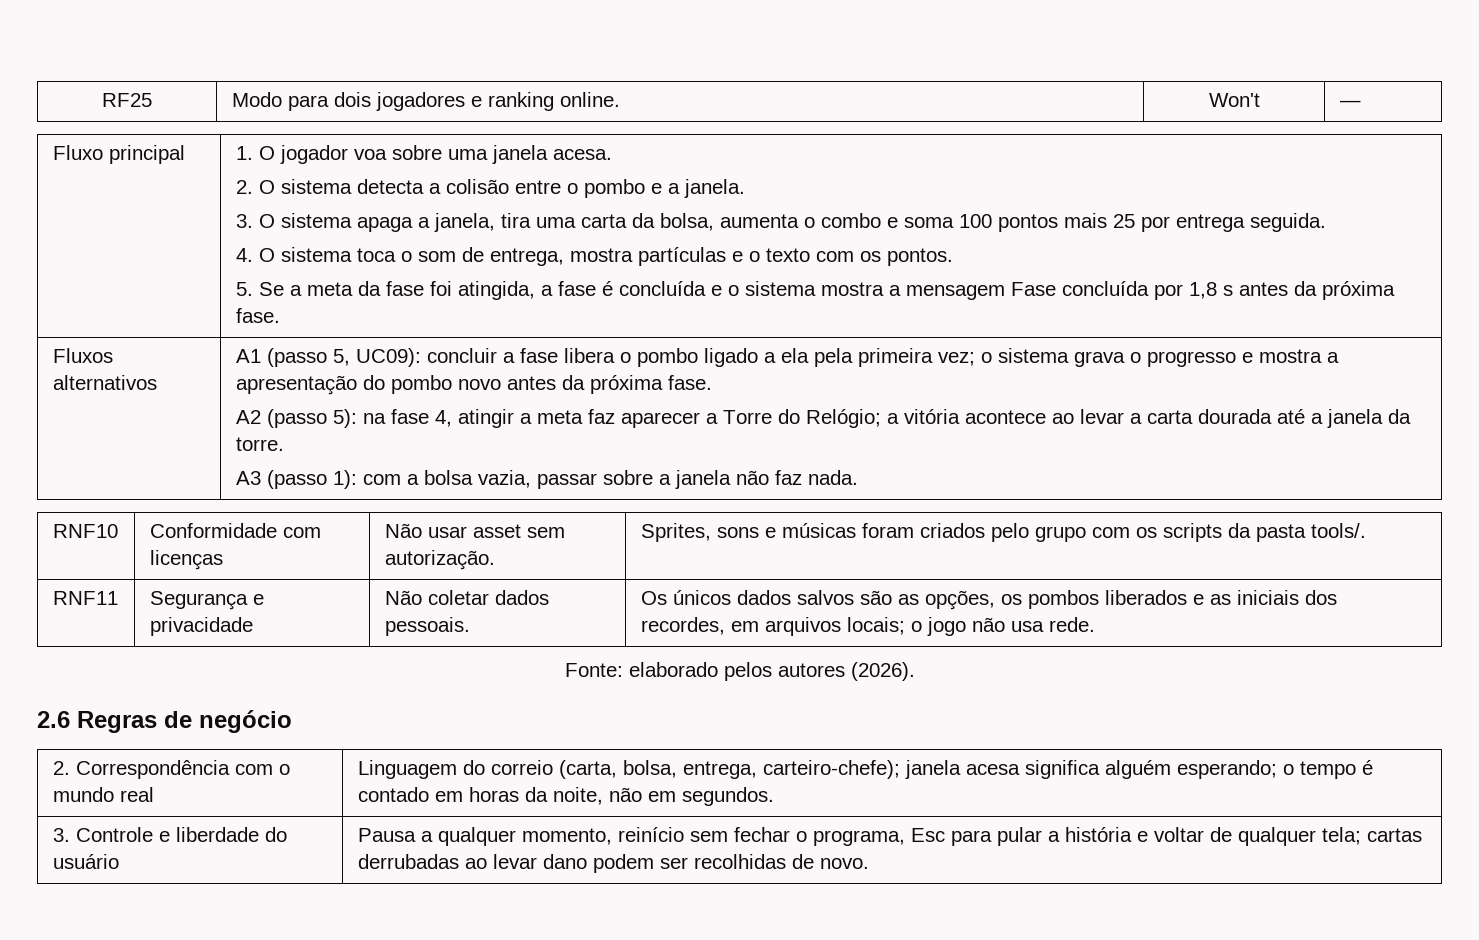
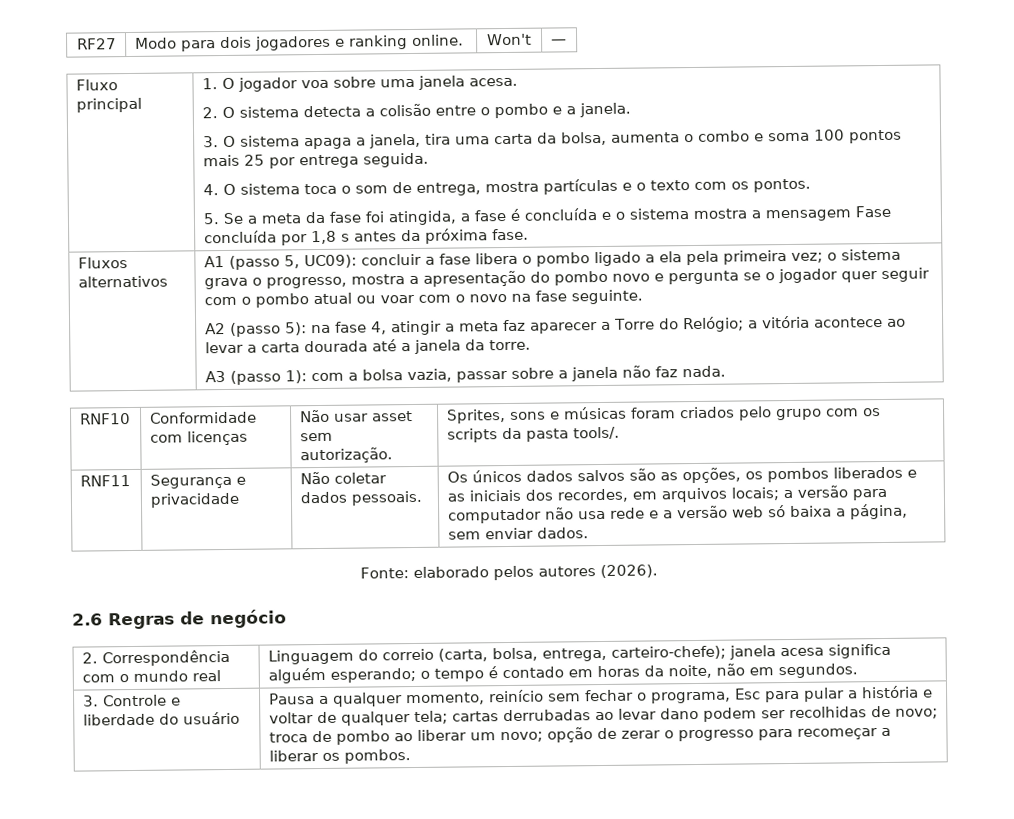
[102,93,152,107] RF25 -> [76,38,117,50] RF27
[1146,351,1253,367] progresso e -> [265,276,347,289] progresso,
[506,375,712,394] antes da próxima fase. -> [653,267,930,285] [203,289,643,308] e pergunta se o jogador quer seguir com o pombo atual ou voar com o novo na fase seguinte.
[910,617,1095,636] o jogo não usa rede. -> [782,485,887,501] [447,503,908,524] [447,527,589,540] a versão para computador não usa rede e a versão web só baixa a página, sem enviar dados.
[819,858,869,869] novo. -> [894,708,938,719] [268,727,891,745] [268,749,411,764] novo; troca de pombo ao liberar um novo; opção de zerar o progresso para recomeçar a liberar os pombos.

